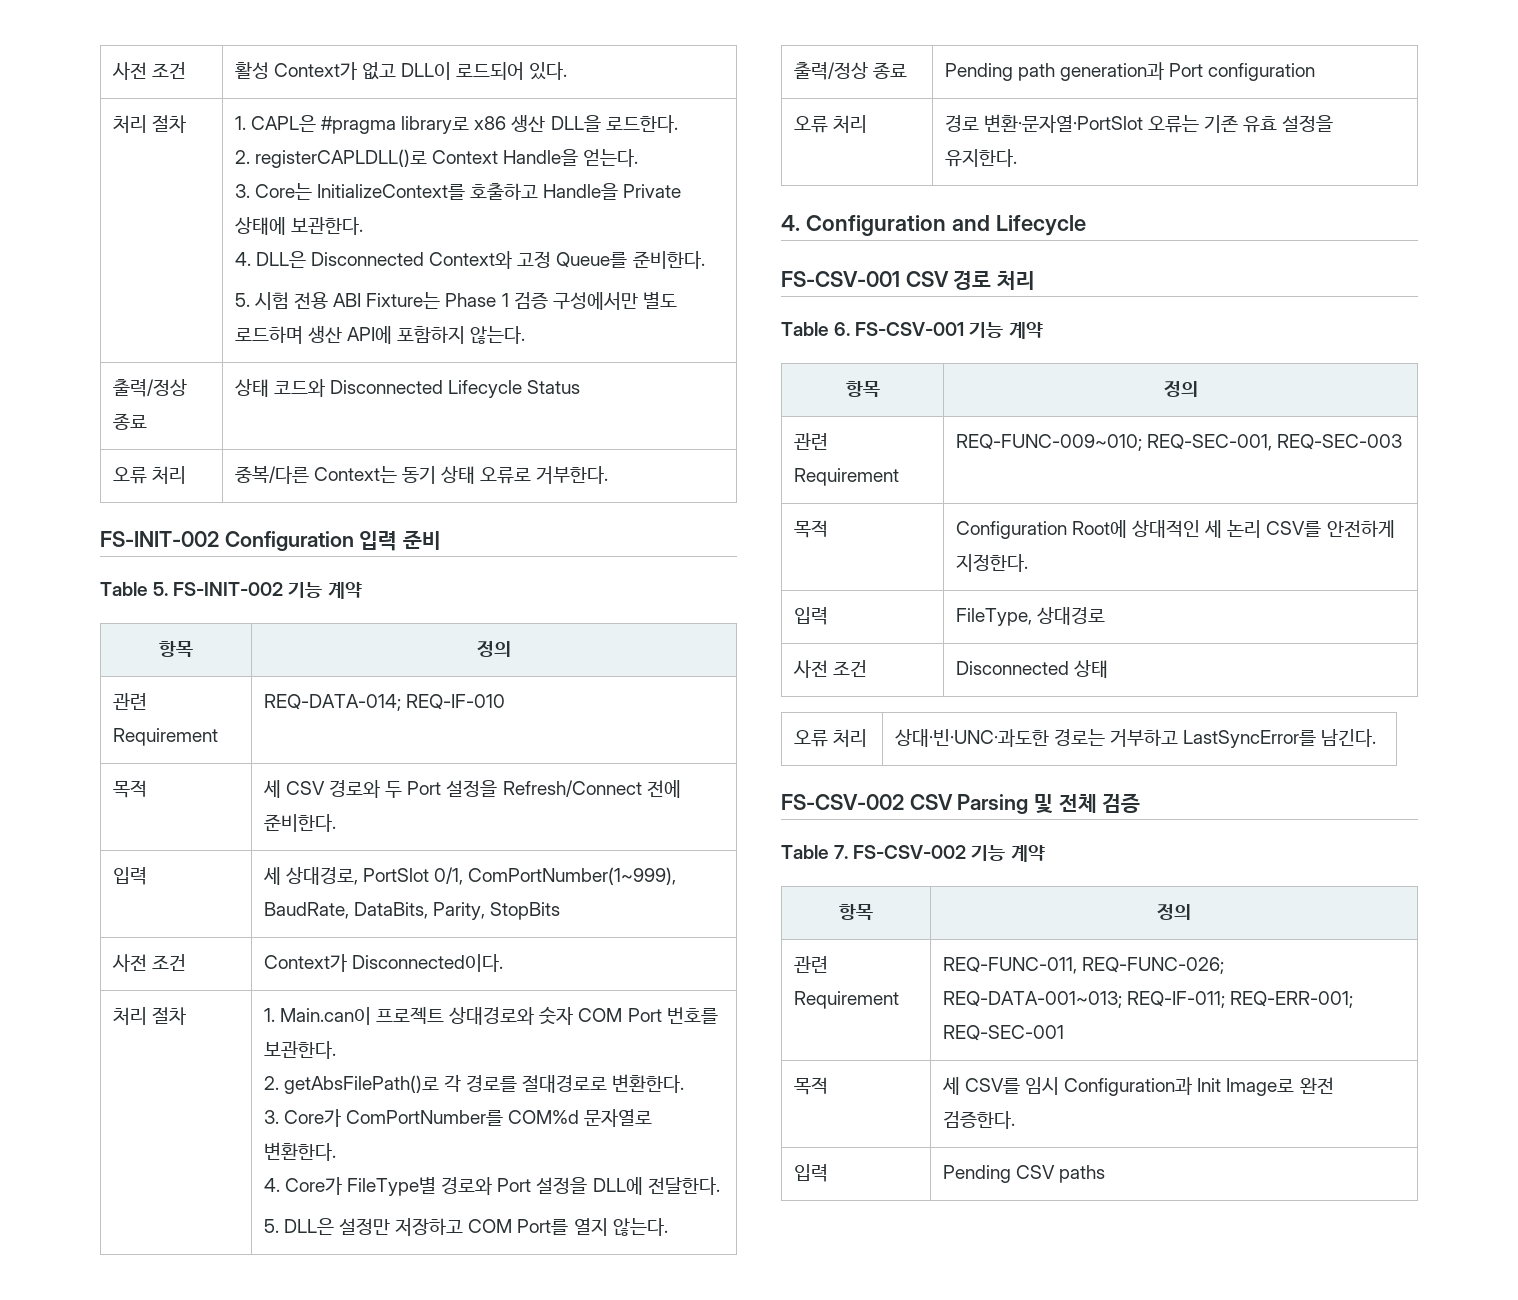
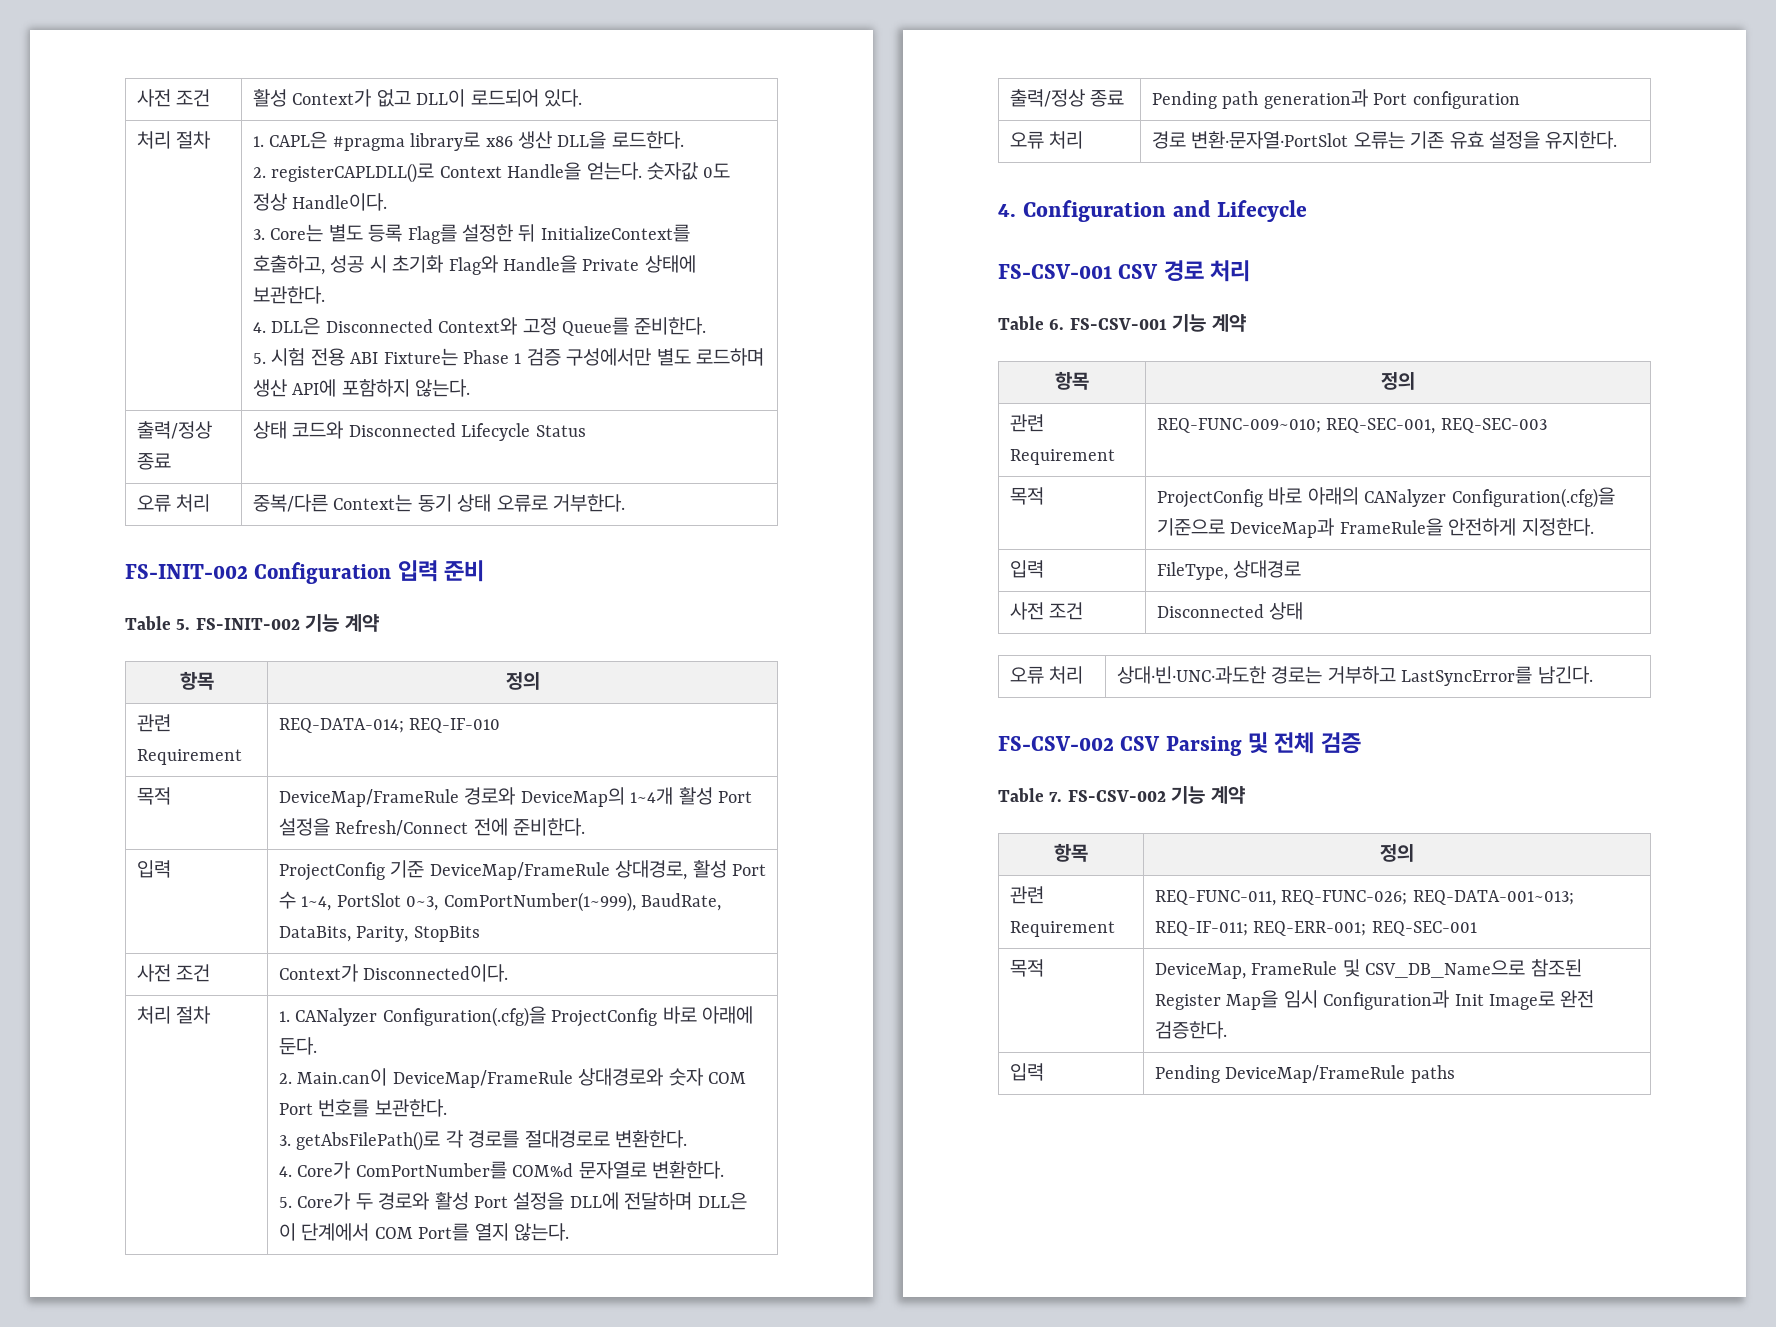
[234,183,539,200] // 3. Core는 InitializeContext를 호출하고 -> [646,162,731,180] [252,193,388,211] [252,224,690,244] [252,255,498,275] 숫자값 0도 정상 Handle이다. // 3. Core는 별도 등록 Flag를 설정한 뒤 InitializeContext를 호출하고, 성공 시 초기화 Flag와
[262,780,403,798] 세 CSV 경로와 두 -> [278,787,713,807] DeviceMap/FrameRule 경로와 DeviceMap의 1~4개 활성
[262,867,464,885] 세 상대경로, PortSlot 0/1, -> [278,860,766,881] [278,891,439,911] ProjectConfig 기준 DeviceMap/FrameRule 상대경로, 활성 Port 수 1~4, PortSlot 0~3,
[279,1007,445,1025] Main.can이 프로젝트 -> [295,1006,753,1027] [278,1037,317,1055] [278,1068,573,1088] CANalyzer Configuration(.cfg)을 ProjectConfig 바로 아래에 둔다. // 2. Main.can이 DeviceMap/FrameRule
[263,1076,279,1090] 2. -> [278,1135,291,1146] 3.
[263,1110,279,1124] 3. -> [278,1166,292,1177] 4.
[263,1177,720,1196] [263,1218,464,1236] 4. Core가 FileType별 경로와 Port 설정을 DLL에 전달한다. // 5. DLL은 설정만 저장하고 -> [278,1192,747,1210] [278,1223,370,1241] 5. Core가 두 경로와 활성 Port 설정을 DLL에 전달하며 DLL은 이 단계에서
[955,520,1322,539] Configuration Root에 상대적인 세 논리 CSV를 -> [1156,487,1615,508] [1156,518,1443,538] ProjectConfig 바로 아래의 CANalyzer Configuration(.cfg)을 기준으로 DeviceMap과 FrameRule을
[941,1077,1020,1095] 세 CSV를 -> [1154,959,1582,979] [1154,990,1279,1010] DeviceMap, FrameRule 및 CSV_DB_Name으로 참조된 Register Map을
[1015,1165,1055,1179] CSV -> [1225,1065,1406,1083] DeviceMap/FrameRule

